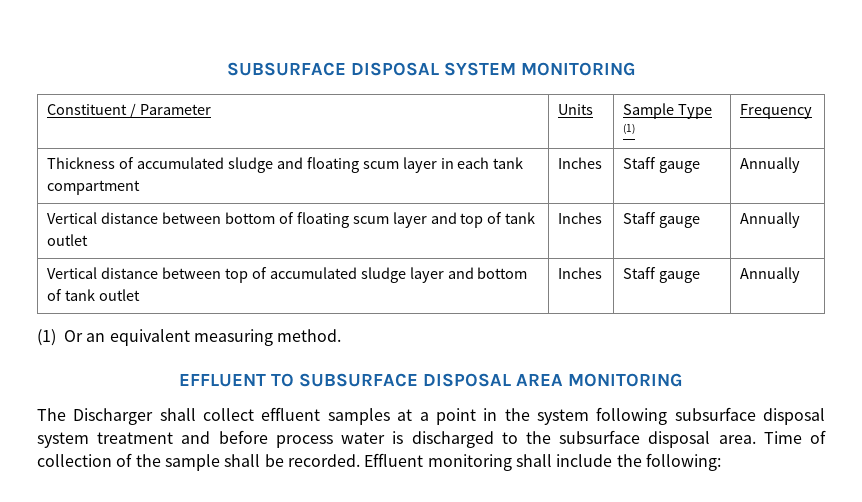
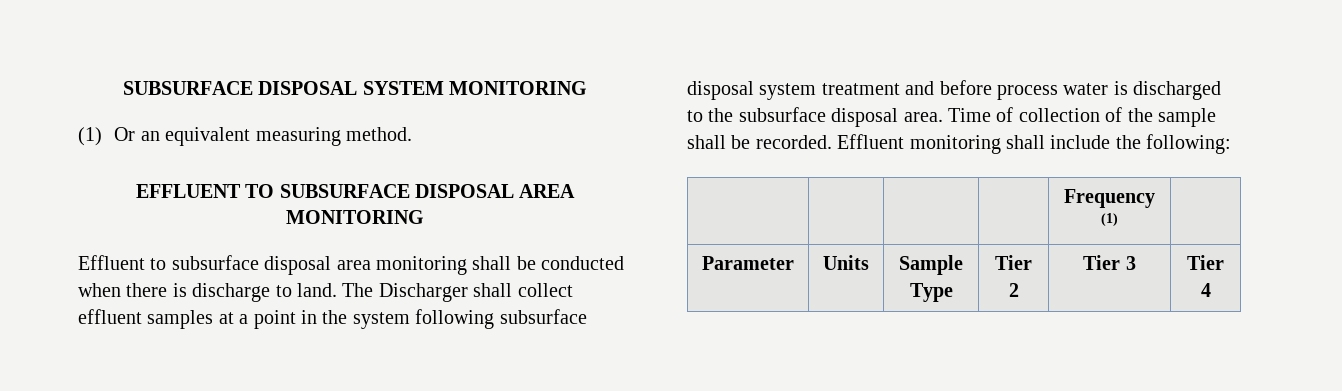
[47,103,212,118] [558,104,594,115] [623,103,713,119] [623,123,636,134] [740,104,813,119] [47,157,524,173] [47,180,141,195] [558,157,603,169] [623,157,701,173] [740,157,801,173] [47,212,536,228] [47,234,89,246] [558,212,603,224] [623,212,701,228] [740,212,801,228] [47,267,528,283] [47,289,141,301] [558,267,603,279] [623,267,701,283] [740,267,801,283] // Constituent / Parameter | Units | Sample Type (1) | Frequency // Thickness of accumulated sludge and floating scum layer in each tank compartment | Inches | Staff gauge | Annually // Vertical distance between bottom of floating scum layer and top of tank outlet | Inches | Staff gauge | Annually // Vertical distance between top of accumulated sludge layer and bottom of tank outlet | Inches | Staff gauge | Annually -> (588, 88) none
(683, 380) none -> [78,255,625,275] [78,283,337,302] Effluent to subsurface disposal area monitoring shall be conducted when there is discharge to land.
(721, 462) none -> [1064,189,1155,208] [1101,213,1118,226] [702,256,794,270] [823,255,869,270] [899,255,963,275] [909,283,953,302] [995,255,1032,270] [1008,283,1019,297] [1083,255,1136,270] [1187,255,1224,270] [1200,283,1211,297] // | | | | Frequency (1) | // Parameter | Units | Sample Type | Tier 2 | Tier 3 | Tier 4

